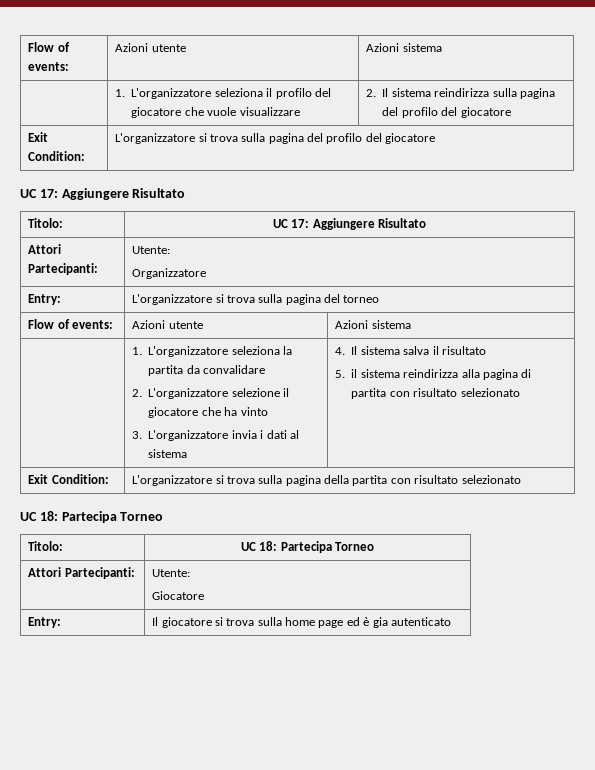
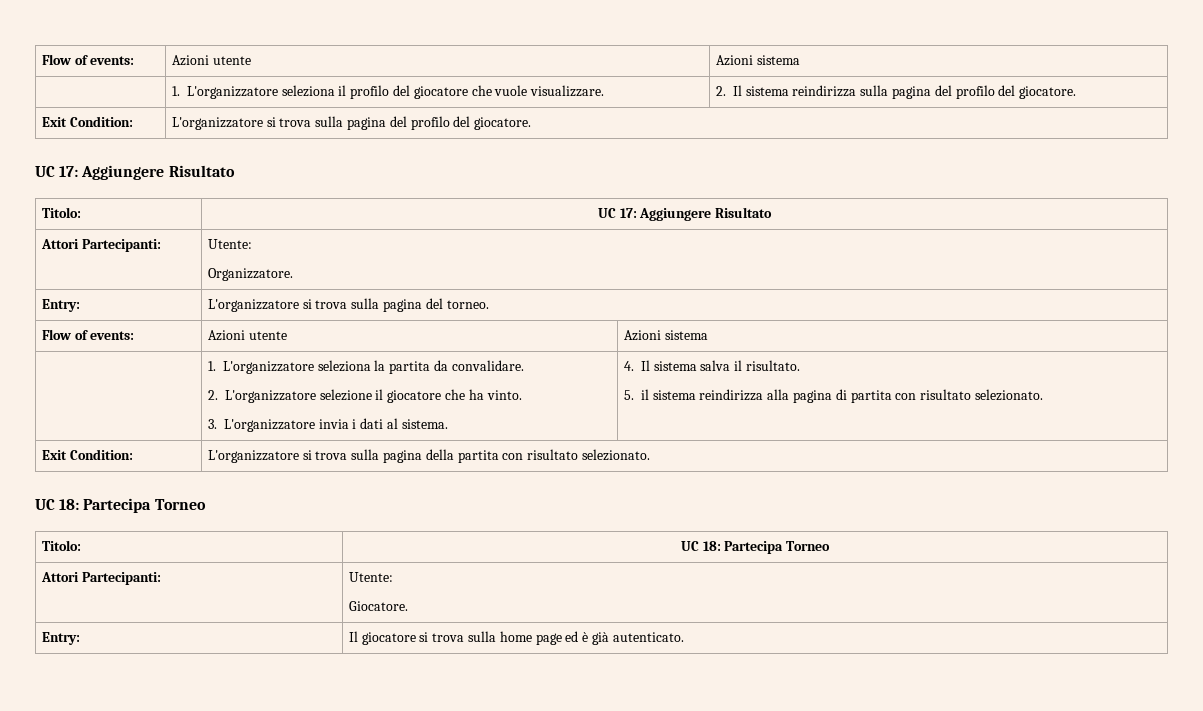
[239,107,300,116] visualizzare -> [530,85,605,97] visualizzare.
[460,107,511,118] giocatore -> [1019,86,1077,99] giocatore.
[385,133,436,144] giocatore -> [474,117,532,130] giocatore.
[132,268,207,279] Organizzatore -> [207,268,293,281] Organizzatore.
[343,295,380,303] torneo -> [446,300,489,309] torneo.
[203,365,266,374] convalidare -> [451,360,524,371] convalidare.
[240,407,268,416] vinto -> [486,390,522,400] vinto.
[148,449,188,458] sistema -> [401,419,448,429] sistema.
[441,346,486,355] risultato -> [745,360,800,371] risultato.
[460,388,520,397] selezionato -> [974,389,1043,401] selezionato.
[461,475,521,484] selezionato -> [581,449,650,461] selezionato.
[152,591,205,600] Giocatore -> [348,601,408,611] Giocatore.
[372,617,451,628] gia autenticato -> [591,632,684,645] già autenticato.

